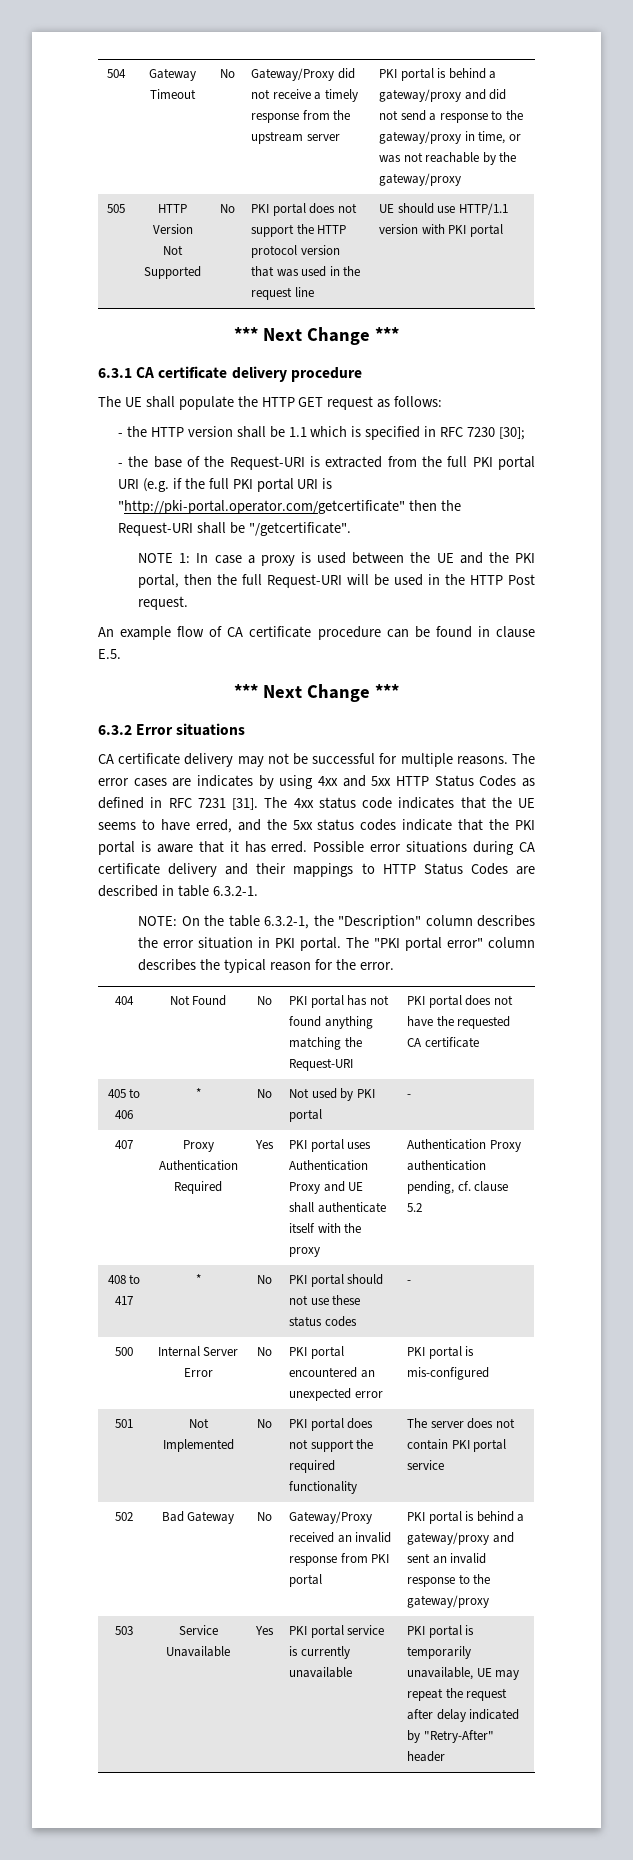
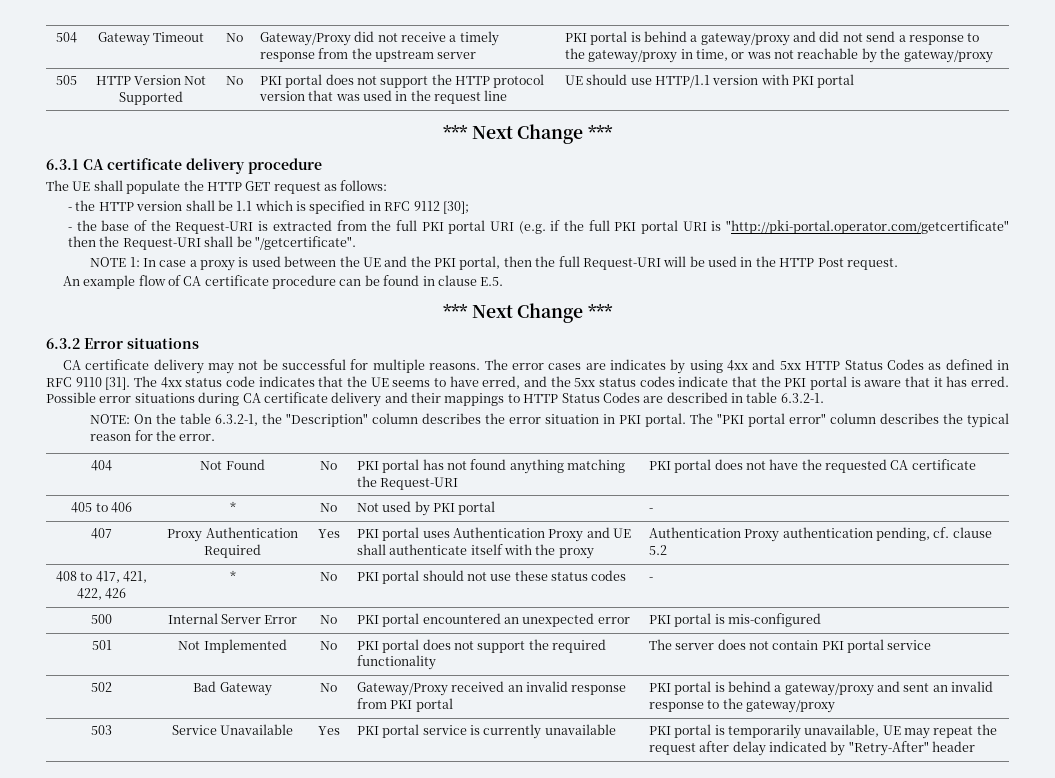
[467,427,496,437] 7230 -> [413,201,440,211] 9112
[197,798,226,808] 7231 -> [75,377,102,387] 9110
[115,1296,133,1305] 417 -> [95,571,148,583] [76,588,127,600] 417, 421, 422, 426

